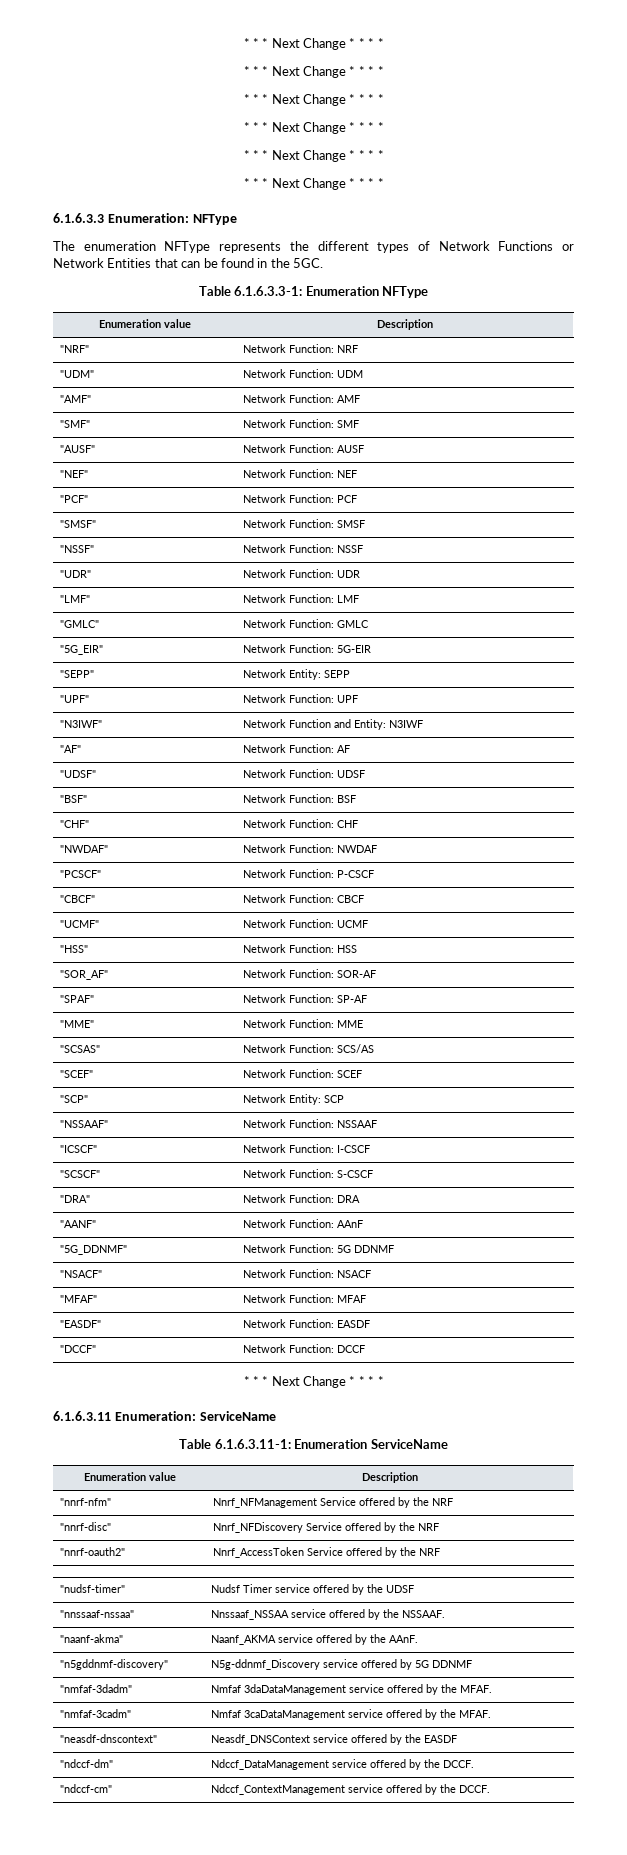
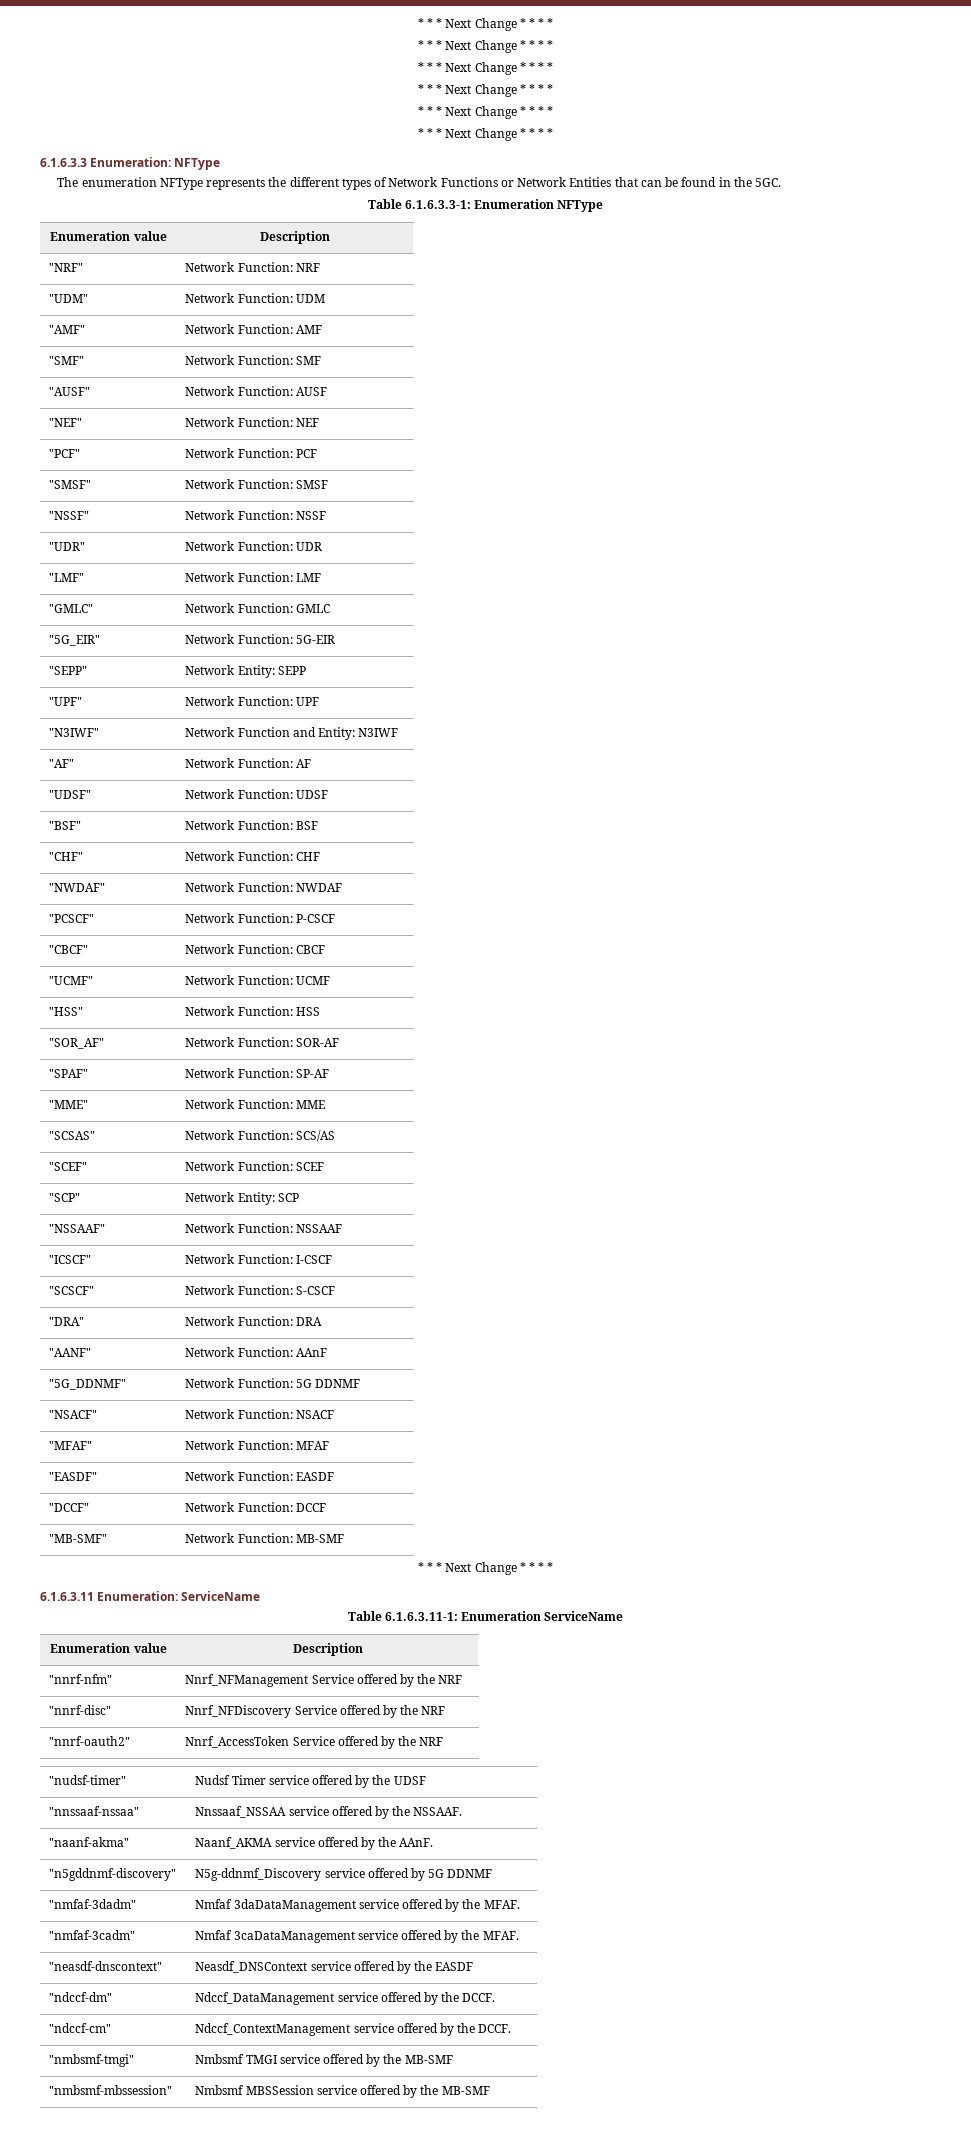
(366, 1349) none -> [49,1534,108,1543] [185,1533,344,1543] // "MB-SMF" | Network Function: MB-SMF
(491, 1789) none -> [49,2054,135,2067] [195,2054,453,2067] [49,2085,173,2095] [195,2085,490,2098] // "nmbsmf-tmgi" | Nmbsmf TMGI service offered by the MB-SMF // "nmbsmf-mbssession" | Nmbsmf MBSSession service offered by the MB-SMF

